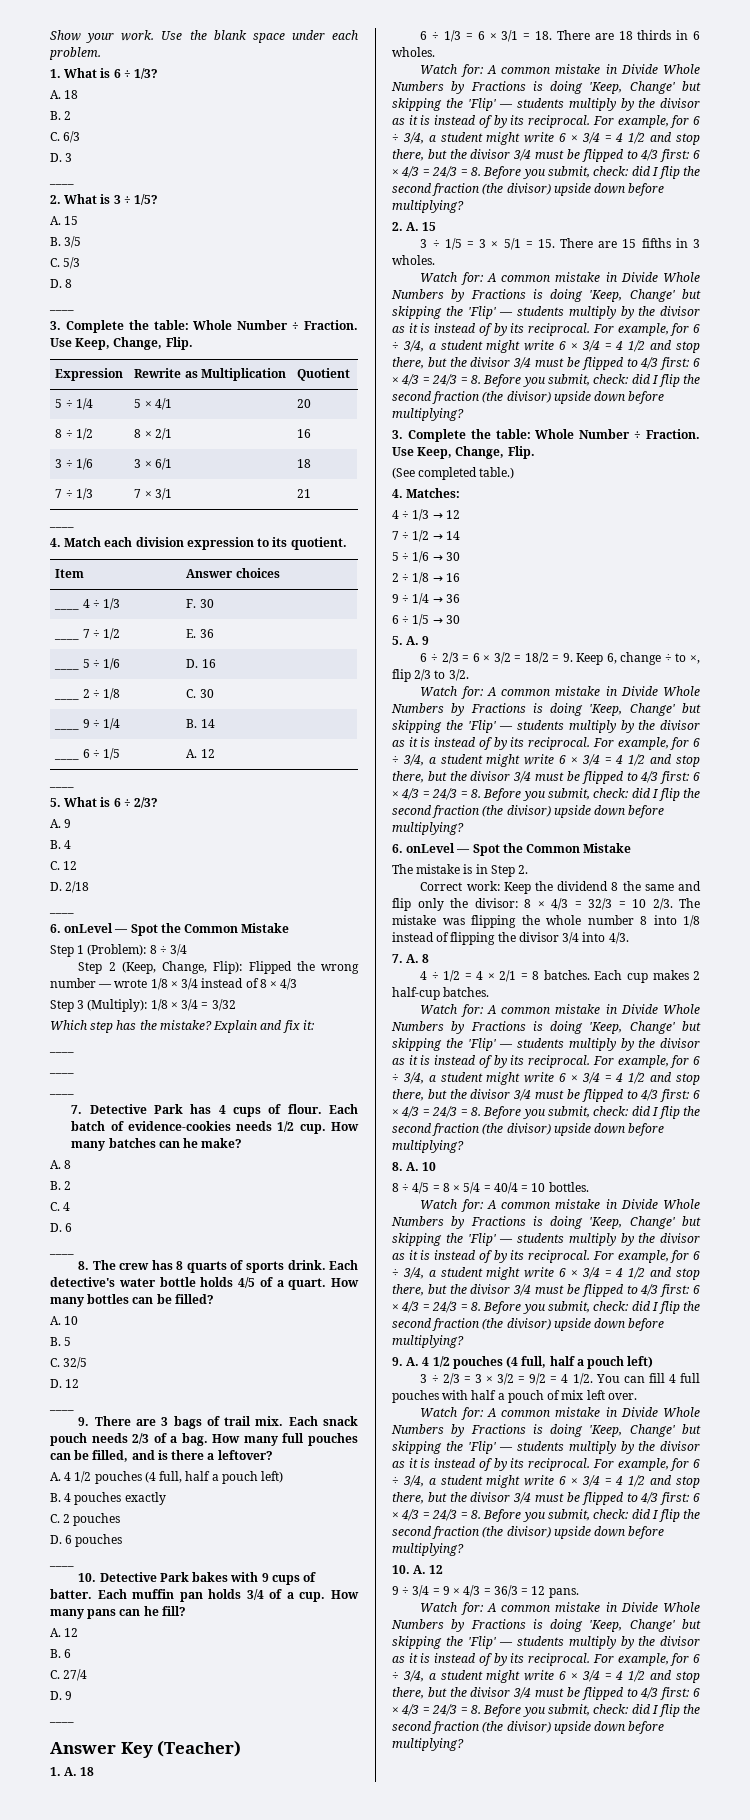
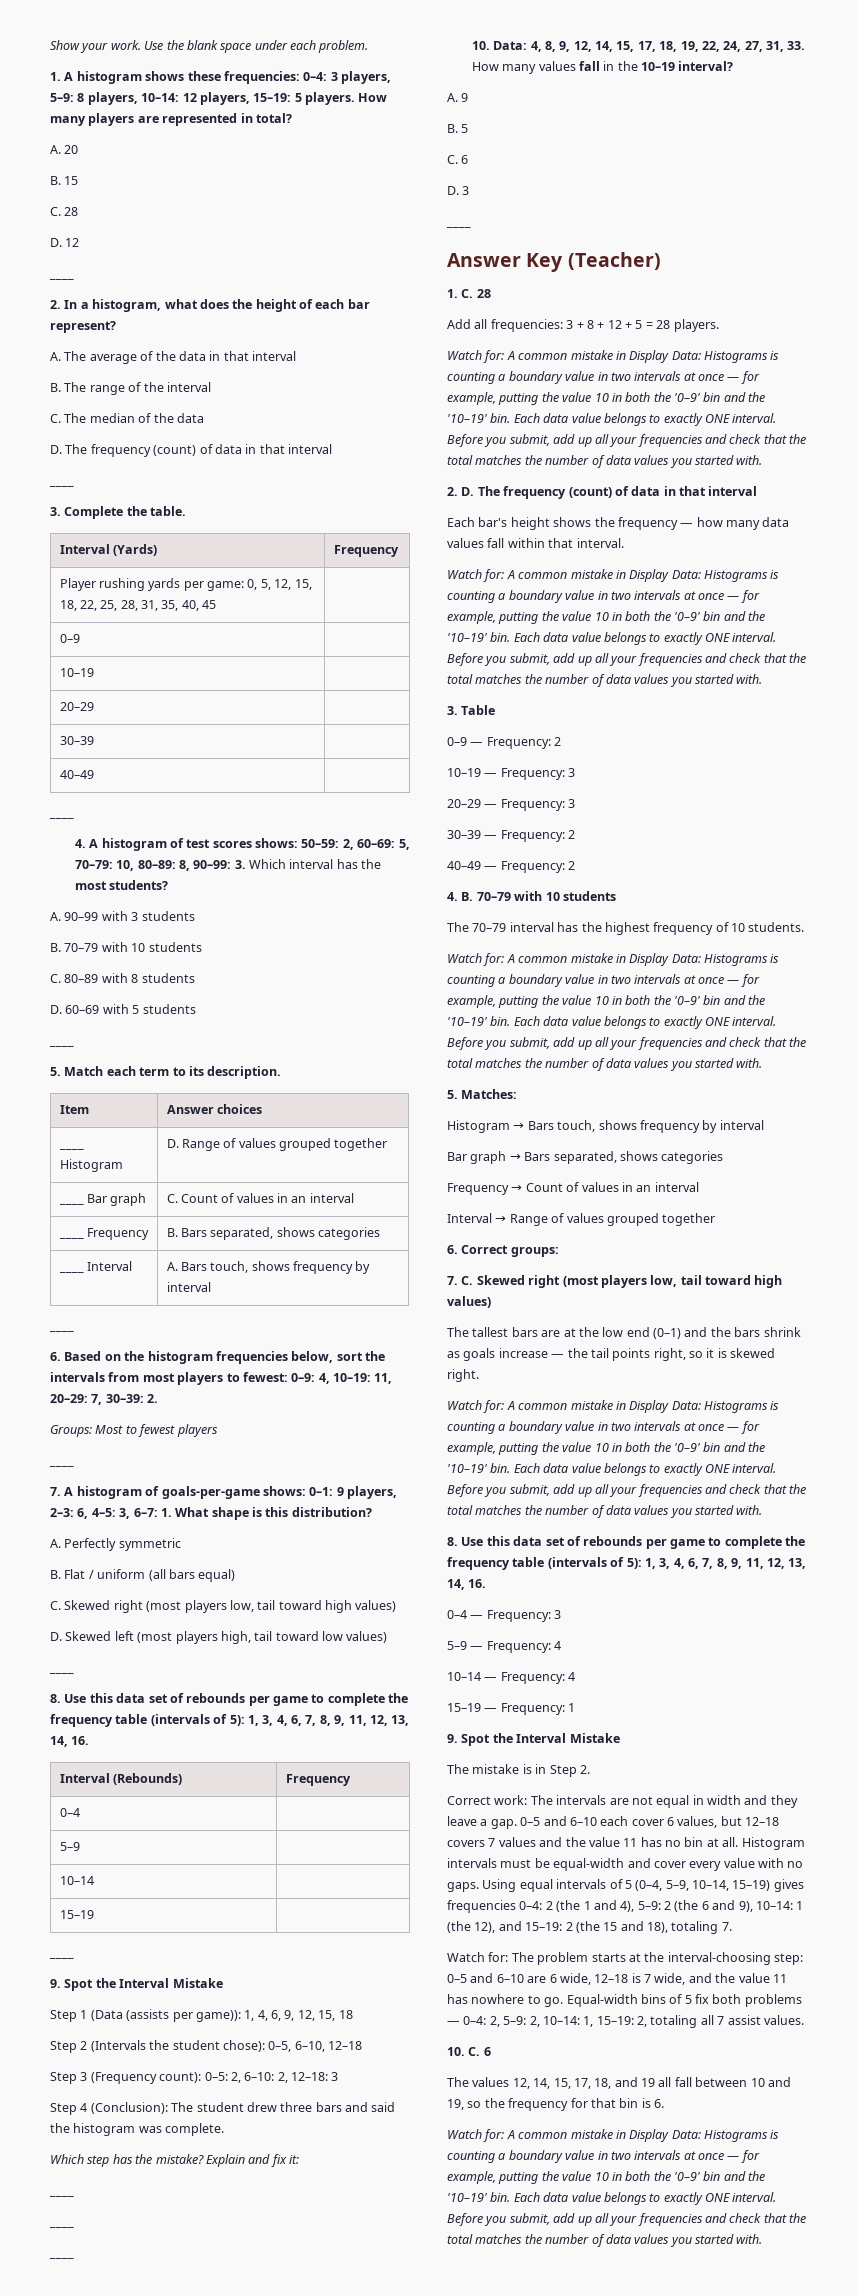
[64,68,159,79] [50,90,79,99] [50,111,72,120] [50,131,81,143] [50,153,73,162] What is 6 ÷ 1/3? // A. 18 // B. 2 // C. 6/3 // D. 3 -> [64,71,391,84] [50,92,388,105] [50,113,292,126] [50,145,79,154] [50,176,79,185] [50,207,79,216] [50,238,80,247] A histogram shows these frequencies: 0–4: 3 players, 5–9: 8 players, 10–14: 12 players, 15–19: 5 players. How many players are represented in total? // A. 20 // B. 15 // C. 28 // D. 12
[64,194,159,205] [50,216,79,225] [50,236,82,248] [50,257,81,269] [50,279,73,288] [49,309,74,311] [50,320,358,333] [50,337,193,350] [55,368,124,381] [134,368,286,381] [297,368,351,381] [55,398,93,410] [134,398,172,410] [297,399,312,408] [55,428,93,440] [134,428,172,440] [297,429,312,438] [55,458,93,470] [134,458,172,470] [297,459,312,468] [55,488,93,500] [134,488,172,500] [297,489,312,498] [49,526,74,528] [50,537,254,550] What is 3 ÷ 1/5? // A. 15 // B. 3/5 // C. 5/3 // D. 8 // ____ // 3. Complete the table: Whole Number ÷ Fraction. Use Keep, Change, Flip. // Expression | Rewrite as Multiplication | Quotient // 5 ÷ 1/4 | 5 × 4/1 | 20 // 8 ÷ 1/2 | 8 × 2/1 | 16 // 3 ÷ 1/6 | 3 × 6/1 | 18 // 7 ÷ 1/3 | 7 × 3/1 | 21 // ____ // 4. Match each division expression -> [64,299,370,312] [50,321,116,333] [50,351,296,364] [50,382,211,395] [50,413,204,423] [50,444,332,457] [49,485,74,487] [50,506,187,519] [59,544,157,556] [333,545,399,557] [59,578,312,591] [59,600,217,611] [59,634,80,643] [59,668,94,677] [59,702,94,711] [59,736,94,745] [59,770,94,779] [49,817,74,819] [74,838,410,851] [74,859,382,871] [74,880,169,890] [50,911,195,921] [50,942,202,952] [50,973,195,983] [50,1004,196,1014] [49,1045,74,1047] [50,1066,170,1076] In a histogram, what does the height of each bar represent? // A. The average of the data in that interval // B. The range of the interval // C. The median of the data // D. The frequency (count) of data in that interval // ____ // 3. Complete the table. // Interval (Yards) | Frequency // Player rushing yards per game: 0, 5, 12, 15, 18, 22, 25, 28, 31, 35, 40, 45 | // 0–9 | // 10–19 | // 20–29 | // 30–39 | // 40–49 | // ____ // 4. A histogram of test scores shows: 50–59: 2, 60–69: 5, 70–79: 10, 80–89: 8, 90–99: 3. Which interval has the most students? // A. 90–99 with 3 students // B. 70–79 with 10 students // C. 80–89 with 8 students // D. 60–69 with 5 students // ____ // 5. Match each term
[290,537,347,550] quotient. -> [207,1066,282,1079] description.
[82,598,121,610] [186,599,214,608] [54,638,80,640] [82,628,121,640] [186,629,214,638] [54,668,80,670] [82,658,121,670] [186,659,216,668] [54,698,80,700] [82,688,121,700] [186,689,214,698] [54,728,80,730] [82,718,121,730] [186,719,215,728] [54,758,80,760] [82,748,121,760] [186,749,215,758] [49,786,74,788] [50,797,159,808] [50,819,72,828] [50,840,72,849] [50,861,78,870] [50,881,90,893] [49,912,74,914] [50,923,239,936] 4 ÷ 1/3 | F. 30 // ____ 7 ÷ 1/2 | E. 36 // ____ 5 ÷ 1/6 | D. 16 // ____ 2 ÷ 1/8 | C. 30 // ____ 9 ÷ 1/4 | B. 14 // ____ 6 ÷ 1/5 | A. 12 // ____ // 5. What is 6 ÷ 2/3? // A. 9 // B. 4 // C. 12 // D. 2/18 // ____ // 6. onLevel — Spot the Common -> [59,1159,123,1172] [166,1138,388,1151] [58,1203,84,1205] [86,1193,147,1206] [166,1193,354,1203] [58,1228,149,1240] [166,1227,381,1240] [58,1271,84,1273] [86,1261,132,1271] [166,1261,371,1274] [166,1282,211,1292] [49,1330,74,1332] [50,1351,385,1364] [50,1372,393,1385] [50,1394,159,1405] [50,1424,218,1437] [49,1465,74,1467] [50,1486,397,1499] [50,1507,372,1520] [50,1538,181,1551] [50,1569,236,1582] [50,1600,397,1613] [50,1631,388,1644] [49,1672,74,1674] [50,1693,409,1706] [50,1714,410,1727] [50,1736,90,1747] [59,1773,182,1785] [285,1774,351,1786] [59,1808,80,1817] [59,1842,80,1851] [59,1876,94,1885] [59,1910,94,1919] [49,1957,74,1959] [50,1978,170,1991] Histogram | D. Range of values grouped together // ____ Bar graph | C. Count of values in an interval // ____ Frequency | B. Bars separated, shows categories // ____ Interval | A. Bars touch, shows frequency by interval // ____ // 6. Based on the histogram frequencies below, sort the intervals from most players to fewest: 0–9: 4, 10–19: 11, 20–29: 7, 30–39: 2. // Groups: Most to fewest players // ____ // 7. A histogram of goals-per-game shows: 0–1: 9 players, 2–3: 6, 4–5: 3, 6–7: 1. What shape is this distribution? // A. Perfectly symmetric // B. Flat / uniform (all bars equal) // C. Skewed right (most players low, tail toward high values) // D. Skewed left (most players high, tail toward low values) // ____ // 8. Use this data set of rebounds per game to complete the frequency table (intervals of 5): 1, 3, 4, 6, 7, 8, 9, 11, 12, 13, 14, 16. // Interval (Rebounds) | Frequency // 0–4 | // 5–9 | // 10–14 | // 15–19 | // ____ // 9. Spot the Interval
[87,944,188,956] [78,961,359,974] [50,978,298,990] [50,999,236,1012] (Problem): 8 ÷ 3/4 // Step 2 (Keep, Change, Flip): Flipped the wrong number — wrote 1/8 × 3/4 instead of 8 × 4/3 // Step 3 (Multiply): 1/8 × 3/4 = 3/32 -> [90,2009,353,2022] [50,2040,362,2053] [50,2072,339,2084] [50,2102,396,2115] [50,2123,225,2136] (Data (assists per game)): 1, 4, 6, 9, 12, 15, 18 // Step 2 (Intervals the student chose): 0–5, 6–10, 12–18 // Step 3 (Frequency count): 0–5: 2, 6–10: 2, 12–18: 3 // Step 4 (Conclusion): The student drew three bars and said the histogram was complete.
[71,1104,358,1117] [71,1121,359,1134] [71,1138,243,1151] [50,1160,72,1169] [50,1181,72,1190] [50,1202,71,1211] [50,1223,73,1232] [49,1253,74,1255] [78,1260,358,1273] [50,1277,359,1290] [50,1294,214,1307] [50,1316,79,1325] 7. Detective Park has 4 cups of flour. Each batch of evidence-cookies needs 1/2 cup. How many batches can he make? // A. 8 // B. 2 // C. 4 // D. 6 // ____ // 8. The crew has 8 quarts of sports drink. Each detective's water bottle holds 4/5 of a quart. How many bottles can be filled? // A. 10 -> [471,41,806,52] [471,61,734,74] [447,93,469,102] 10. Data: 4, 8, 9, 12, 14, 15, 17, 18, 19, 22, 24, 27, 31, 33. How many values fall in the 10–19 interval? // A. 9
[63,1357,88,1369] [50,1379,80,1388] [49,1409,74,1411] [78,1416,358,1429] [50,1433,358,1446] [50,1450,273,1462] [50,1471,284,1484] [50,1492,166,1505] [50,1513,121,1526] [50,1534,123,1547] [49,1565,74,1567] [78,1572,317,1585] [50,1589,359,1602] [50,1606,186,1619] [50,1628,79,1637] [50,1649,72,1658] [50,1669,88,1681] [50,1691,73,1700] 32/5 // D. 12 // ____ // 9. There are 3 bags of trail mix. Each snack pouch needs 2/3 of a bag. How many full pouches can be filled, and is there a leftover? // A. 4 1/2 pouches (4 full, half a pouch left) // B. 4 pouches exactly // C. 2 pouches // D. 6 pouches // ____ // 10. Detective Park bakes with 9 cups of batter. Each muffin pan holds 3/4 of a cup. How many pans can he fill? // A. 12 // B. 6 // C. 27/4 // D. 9 -> [461,155,469,164] [447,186,470,195] 6 // D. 3
[64,1767,95,1776] [420,30,700,42] [392,47,435,57] [420,64,700,77] [391,81,701,94] [392,98,700,111] [392,115,700,128] [392,132,700,145] [392,149,700,162] [392,166,700,179] [392,183,665,196] [392,200,464,213] [392,222,437,231] [420,238,700,250] [392,255,435,265] [420,272,700,285] [391,289,701,302] [392,306,700,319] [392,323,700,336] [392,340,700,353] [392,357,700,370] [392,374,700,387] [392,391,665,404] [392,408,464,421] [392,429,700,442] [392,446,535,459] [392,467,515,480] [392,488,461,498] [392,509,460,521] [392,530,460,542] [392,551,460,563] [392,572,460,584] [392,593,460,605] [392,614,460,626] [392,636,430,645] [420,652,700,665] [392,669,469,682] [420,686,700,699] [391,703,701,716] [392,720,700,733] [392,737,700,750] [392,754,700,767] [392,771,700,784] [392,788,700,801] [392,805,665,818] [392,822,464,835] [392,843,581,856] A. 18 // 6 ÷ 1/3 = 6 × 3/1 = 18. There are 18 thirds in 6 wholes. // Watch for: A common mistake in Divide Whole Numbers by Fractions is doing 'Keep, Change' but skipping the 'Flip' — students multiply by the divisor as it is instead of by its reciprocal. For example, for 6 ÷ 3/4, a student might write 6 × 3/4 = 4 1/2 and stop there, but the divisor 3/4 must be flipped to 4/3 first: 6 × 4/3 = 24/3 = 8. Before you submit, check: did I flip the second fraction (the divisor) upside down before multiplying? // 2. A. 15 // 3 ÷ 1/5 = 3 × 5/1 = 15. There are 15 fifths in 3 wholes. // Watch for: A common mistake in Divide Whole Numbers by Fractions is doing 'Keep, Change' but skipping the 'Flip' — students multiply by the divisor as it is instead of by its reciprocal. For example, for 6 ÷ 3/4, a student might write 6 × 3/4 = 4 1/2 and stop there, but the divisor 3/4 must be flipped to 4/3 first: 6 × 4/3 = 24/3 = 8. Before you submit, check: did I flip the second fraction (the divisor) upside down before multiplying? // 3. Complete the table: Whole Number ÷ Fraction. Use Keep, Change, Flip. // (See completed table.) // 4. Matches: // 4 ÷ 1/3 → 12 // 7 ÷ 1/2 → 14 // 5 ÷ 1/6 → 30 // 2 ÷ 1/8 → 16 // 9 ÷ 1/4 → 36 // 6 ÷ 1/5 → 30 // 5. A. 9 // 6 ÷ 2/3 = 6 × 3/2 = 18/2 = 9. Keep 6, change ÷ to ×, flip 2/3 to 3/2. // Watch for: A common mistake in Divide Whole Numbers by Fractions is doing 'Keep, Change' but skipping the 'Flip' — students multiply by the divisor as it is instead of by its reciprocal. For example, for 6 ÷ 3/4, a student might write 6 × 3/4 = 4 1/2 and stop there, but the divisor 3/4 must be flipped to 4/3 first: 6 × 4/3 = 24/3 = 8. Before you submit, check: did I flip the second fraction (the divisor) upside down before multiplying? // 6. onLevel — Spot the Common -> [461,289,491,298] [447,319,719,332] [447,350,780,363] [447,371,760,384] [447,392,766,405] [447,413,777,426] [447,434,807,447] [447,455,763,468] [447,486,758,499] [447,517,790,530] [447,538,624,548] [447,569,780,582] [447,590,760,603] [447,611,766,624] [447,632,777,645] [447,653,807,666] [447,674,763,687] [447,705,496,715] [447,737,562,749] [447,768,576,780] [447,799,576,811] [447,830,576,842] [447,861,576,873] [447,891,616,901] [447,922,805,935] [447,953,780,966] [447,974,760,987] [447,995,766,1008] [447,1016,777,1029] [447,1037,807,1050] [447,1058,763,1071] [447,1089,518,1099] [447,1120,764,1133] [447,1151,724,1164] [447,1182,699,1195] [447,1213,716,1226] [447,1245,559,1257] [447,1275,783,1288] [447,1296,491,1308] [447,1327,801,1339] [447,1348,776,1361] [447,1369,479,1382] [447,1400,780,1413] [447,1421,760,1434] [447,1442,766,1455] [447,1463,777,1476] [447,1484,807,1497] [447,1505,763,1518] [447,1536,806,1549] [447,1557,807,1570] [447,1579,487,1590] [447,1610,562,1622] [447,1641,562,1653] [447,1672,576,1684] [447,1703,576,1715] [447,1733,567,1746] C. 28 // Add all frequencies: 3 + 8 + 12 + 5 = 28 players. // Watch for: A common mistake in Display Data: Histograms is counting a boundary value in two intervals at once — for example, putting the value 10 in both the '0–9' bin and the '10–19' bin. Each data value belongs to exactly ONE interval. Before you submit, add up all your frequencies and check that the total matches the number of data values you started with. // 2. D. The frequency (count) of data in that interval // Each bar's height shows the frequency — how many data values fall within that interval. // Watch for: A common mistake in Display Data: Histograms is counting a boundary value in two intervals at once — for example, putting the value 10 in both the '0–9' bin and the '10–19' bin. Each data value belongs to exactly ONE interval. Before you submit, add up all your frequencies and check that the total matches the number of data values you started with. // 3. Table // 0–9 — Frequency: 2 // 10–19 — Frequency: 3 // 20–29 — Frequency: 3 // 30–39 — Frequency: 2 // 40–49 — Frequency: 2 // 4. B. 70–79 with 10 students // The 70–79 interval has the highest frequency of 10 students. // Watch for: A common mistake in Display Data: Histograms is counting a boundary value in two intervals at once — for example, putting the value 10 in both the '0–9' bin and the '10–19' bin. Each data value belongs to exactly ONE interval. Before you submit, add up all your frequencies and check that the total matches the number of data values you started with. // 5. Matches: // Histogram → Bars touch, shows frequency by interval // Bar graph → Bars separated, shows categories // Frequency → Count of values in an interval // Interval → Range of values grouped together // 6. Correct groups: // 7. C. Skewed right (most players low, tail toward high values) // The tallest bars are at the low end (0–1) and the bars shrink as goals increase — the tail points right, so it is skewed right. // Watch for: A common mistake in Display Data: Histograms is counting a boundary value in two intervals at once — for example, putting the value 10 in both the '0–9' bin and the '10–19' bin. Each data value belongs to exactly ONE interval. Before you submit, add up all your frequencies and check that the total matches the number of data values you started with. // 8. Use this data set of rebounds per game to complete the frequency table (intervals of 5): 1, 3, 4, 6, 7, 8, 9, 11, 12, 13, 14, 16. // 0–4 — Frequency: 3 // 5–9 — Frequency: 4 // 10–14 — Frequency: 4 // 15–19 — Frequency: 1 // 9. Spot the Interval
[503,881,701,894] [392,898,700,911] [392,915,700,928] [392,932,629,945] [392,954,430,963] [420,970,700,983] [392,987,490,1000] [420,1004,700,1017] [391,1021,701,1034] [392,1038,700,1051] [392,1055,700,1068] [392,1072,700,1085] [392,1089,700,1102] [392,1106,700,1119] [392,1123,665,1136] [392,1140,464,1153] [392,1162,437,1171] [392,1182,589,1194] [420,1199,700,1212] [391,1216,701,1229] [392,1233,700,1246] [392,1250,700,1263] [392,1267,700,1280] [392,1284,700,1297] [392,1301,700,1314] [392,1318,665,1331] [392,1335,464,1348] [392,1356,654,1369] [420,1373,700,1385] [392,1390,637,1403] [420,1407,700,1420] [391,1424,701,1437] [392,1441,700,1454] [392,1458,700,1471] [392,1475,700,1488] [392,1492,700,1505] [392,1509,700,1522] [392,1526,665,1539] [392,1543,464,1556] [392,1565,444,1574] [392,1585,579,1598] [420,1602,700,1615] [391,1619,701,1632] [392,1636,700,1649] [392,1653,700,1666] [392,1670,700,1683] [392,1687,700,1700] [392,1704,700,1717] [392,1721,665,1734] [392,1738,464,1751] Keep the dividend 8 the same and flip only the divisor: 8 × 4/3 = 32/3 = 10 2/3. The mistake was flipping the whole number 8 into 1/8 instead of flipping the divisor 3/4 into 4/3. // 7. A. 8 // 4 ÷ 1/2 = 4 × 2/1 = 8 batches. Each cup makes 2 half-cup batches. // Watch for: A common mistake in Divide Whole Numbers by Fractions is doing 'Keep, Change' but skipping the 'Flip' — students multiply by the divisor as it is instead of by its reciprocal. For example, for 6 ÷ 3/4, a student might write 6 × 3/4 = 4 1/2 and stop there, but the divisor 3/4 must be flipped to 4/3 first: 6 × 4/3 = 24/3 = 8. Before you submit, check: did I flip the second fraction (the divisor) upside down before multiplying? // 8. A. 10 // 8 ÷ 4/5 = 8 × 5/4 = 40/4 = 10 bottles. // Watch for: A common mistake in Divide Whole Numbers by Fractions is doing 'Keep, Change' but skipping the 'Flip' — students multiply by the divisor as it is instead of by its reciprocal. For example, for 6 ÷ 3/4, a student might write 6 × 3/4 = 4 1/2 and stop there, but the divisor 3/4 must be flipped to 4/3 first: 6 × 4/3 = 24/3 = 8. Before you submit, check: did I flip the second fraction (the divisor) upside down before multiplying? // 9. A. 4 1/2 pouches (4 full, half a pouch left) // 3 ÷ 2/3 = 3 × 3/2 = 9/2 = 4 1/2. You can fill 4 full pouches with half a pouch of mix left over. // Watch for: A common mistake in Divide Whole Numbers by Fractions is doing 'Keep, Change' but skipping the 'Flip' — students multiply by the divisor as it is instead of by its reciprocal. For example, for 6 ÷ 3/4, a student might write 6 × 3/4 = 4 1/2 and stop there, but the divisor 3/4 must be flipped to 4/3 first: 6 × 4/3 = 24/3 = 8. Before you submit, check: did I flip the second fraction (the divisor) upside down before multiplying? // 10. A. 12 // 9 ÷ 3/4 = 9 × 4/3 = 36/3 = 12 pans. // Watch for: A common mistake in Divide Whole Numbers by Fractions is doing 'Keep, Change' but skipping the 'Flip' — students multiply by the divisor as it is instead of by its reciprocal. For example, for 6 ÷ 3/4, a student might write 6 × 3/4 = 4 1/2 and stop there, but the divisor 3/4 must be flipped to 4/3 first: 6 × 4/3 = 24/3 = 8. Before you submit, check: did I flip the second fraction (the divisor) upside down before multiplying? -> [530,1795,798,1808] [447,1816,780,1829] [447,1837,805,1850] [447,1858,804,1871] [447,1879,804,1892] [447,1900,804,1913] [447,1921,732,1934] [447,1952,803,1965] [447,1973,787,1985] [447,1994,802,2007] [447,2015,804,2028] [447,2047,491,2056] [447,2077,791,2089] [447,2098,664,2111] [447,2129,780,2142] [447,2150,760,2163] [447,2171,766,2184] [447,2192,777,2205] [447,2213,807,2226] [447,2234,763,2247] The intervals are not equal in width and they leave a gap. 0–5 and 6–10 each cover 6 values, but 12–18 covers 7 values and the value 11 has no bin at all. Histogram intervals must be equal-width and cover every value with no gaps. Using equal intervals of 5 (0–4, 5–9, 10–14, 15–19) gives frequencies 0–4: 2 (the 1 and 4), 5–9: 2 (the 6 and 9), 10–14: 1 (the 12), and 15–19: 2 (the 15 and 18), totaling 7. // Watch for: The problem starts at the interval-choosing step: 0–5 and 6–10 are 6 wide, 12–18 is 7 wide, and the value 11 has nowhere to go. Equal-width bins of 5 fix both problems — 0–4: 2, 5–9: 2, 10–14: 1, 15–19: 2, totaling all 7 assist values. // 10. C. 6 // The values 12, 14, 15, 17, 18, and 19 all fall between 10 and 19, so the frequency for that bin is 6. // Watch for: A common mistake in Display Data: Histograms is counting a boundary value in two intervals at once — for example, putting the value 10 in both the '0–9' bin and the '10–19' bin. Each data value belongs to exactly ONE interval. Before you submit, add up all your frequencies and check that the total matches the number of data values you started with.

